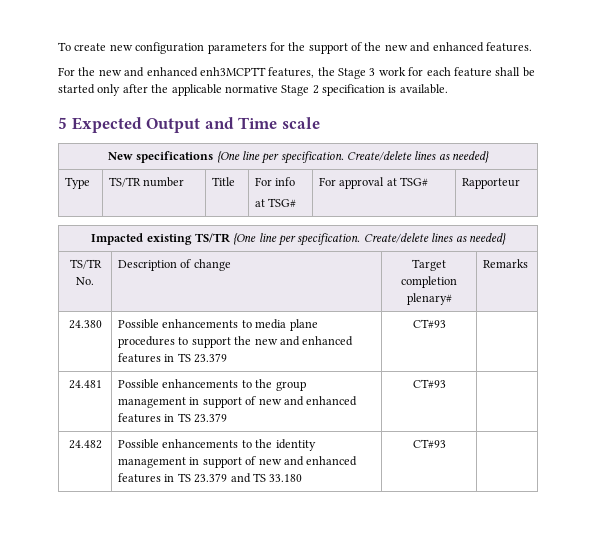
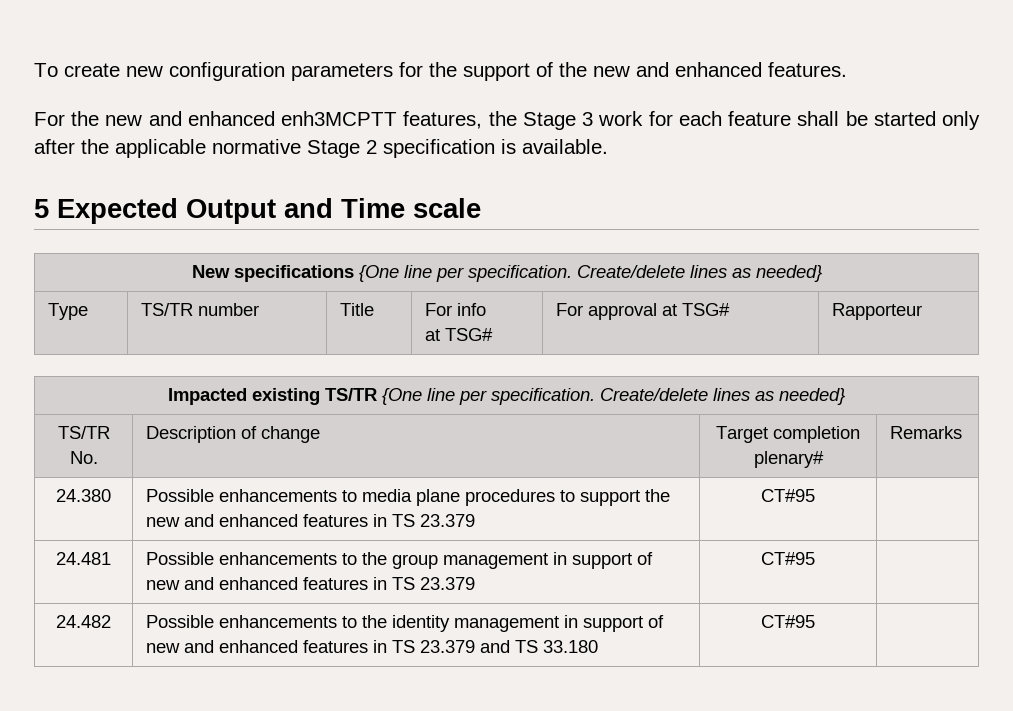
[412,319,446,328] CT#93 -> [761,489,815,502] CT#95
[412,379,446,388] CT#93 -> [761,552,815,565] CT#95
[412,439,446,448] CT#93 -> [761,615,815,628] CT#95

